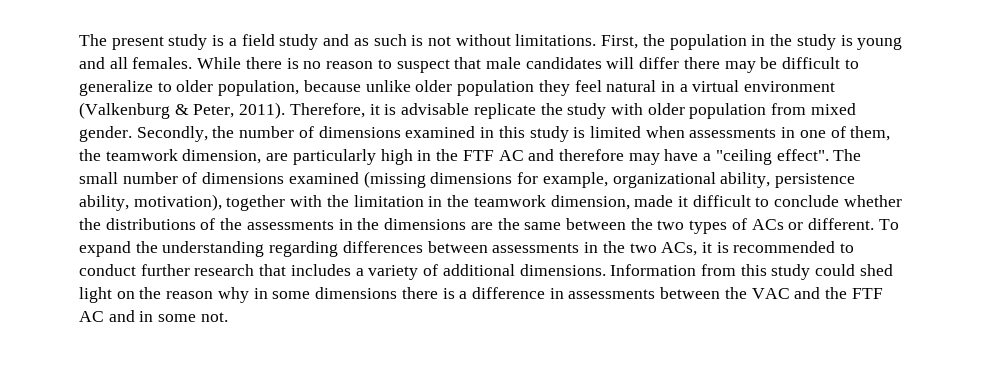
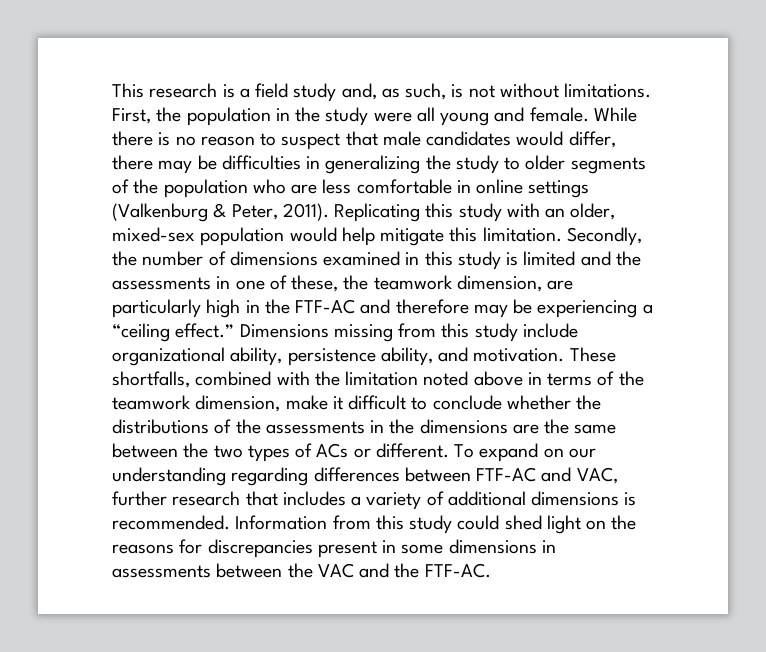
[79,34,208,50] The present study -> [112,83,218,98] This research
[323,34,407,46] and as such -> [341,83,447,100] and, as such,
[840,35,903,50] [79,57,193,69] is young and all females. -> [373,107,589,126] were all young and female.
[606,57,680,69] will differ -> [516,131,616,148] would differ,
[782,57,859,69] [79,80,836,96] [79,102,856,119] [79,126,132,142] difficult to generalize to older population, because unlike older population they feel natural in a virtual environment (Valkenburg & Peter, 2011). Therefore, it is advisable replicate the study with older population from mixed gender. -> [221,155,646,174] [112,179,590,198] [112,203,616,222] [112,227,562,246] difficulties in generalizing the study to older segments of the population who are less comfortable in online settings (Valkenburg & Peter, 2011). Replicating this study with an older, mixed-sex population would help mitigate this limitation.
[645,126,685,138] when -> [580,251,641,266] and the
[850,126,891,141] them, -> [291,275,339,292] these,
[462,150,524,161] FTF AC -> [295,299,356,314] FTF-AC
[664,149,862,165] [79,171,855,188] [79,194,674,211] have a "ceiling effect". The small number of dimensions examined (missing dimensions for example, organizational ability, persistence ability, motivation), together with the limitation in the teamwork dimension, made -> [513,299,653,318] [112,323,578,342] [112,347,616,366] [112,371,644,388] [112,395,328,412] be experiencing a “ceiling effect.” Dimensions missing from this study include organizational ability, persistence ability, and motivation. These shortfalls, combined with the limitation noted above in terms of the teamwork dimension, make
[135,241,158,253] the -> [543,448,596,458] on our
[492,241,855,256] [79,264,136,276] assessments in the two ACs, it is recommended to conduct -> [476,467,618,484] FTF-AC and VAC,
[519,264,606,276] dimensions. -> [531,491,637,506] [112,515,230,530] dimensions is recommended.
[166,287,545,303] reason why in some dimensions there is a difference -> [112,539,537,558] reasons for discrepancies present in some dimensions
[851,288,883,299] [79,310,228,322] FTF AC and in some not. -> [424,563,491,578] FTF-AC.

